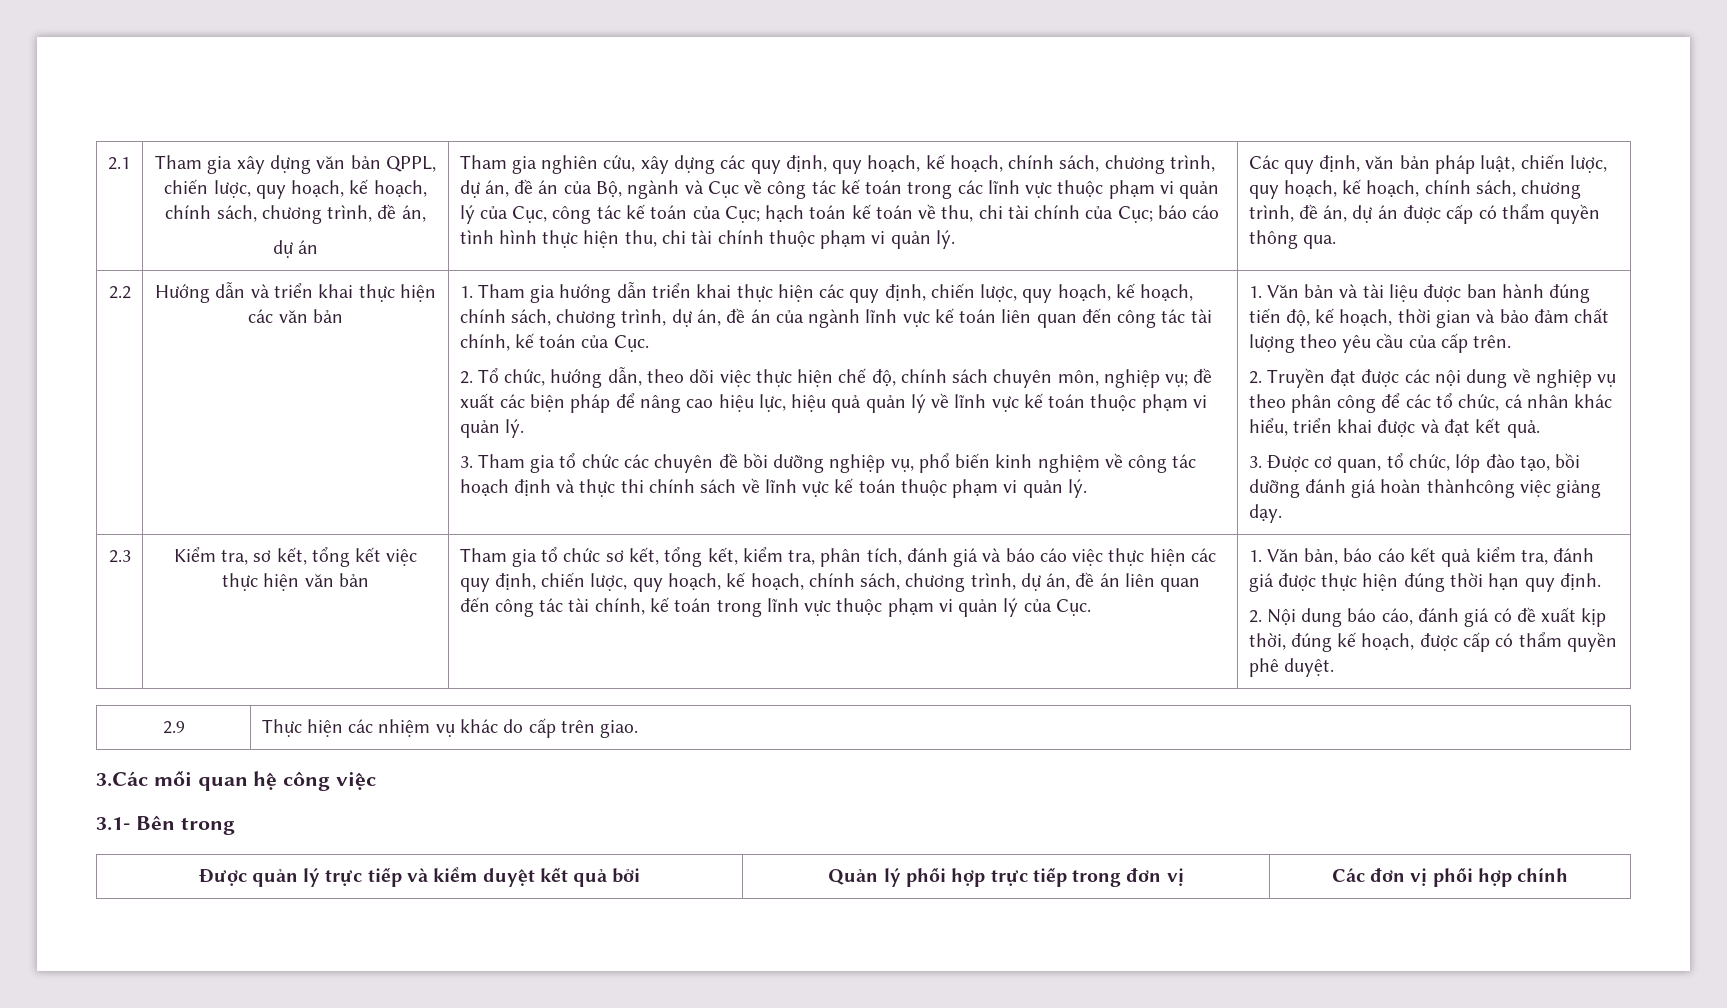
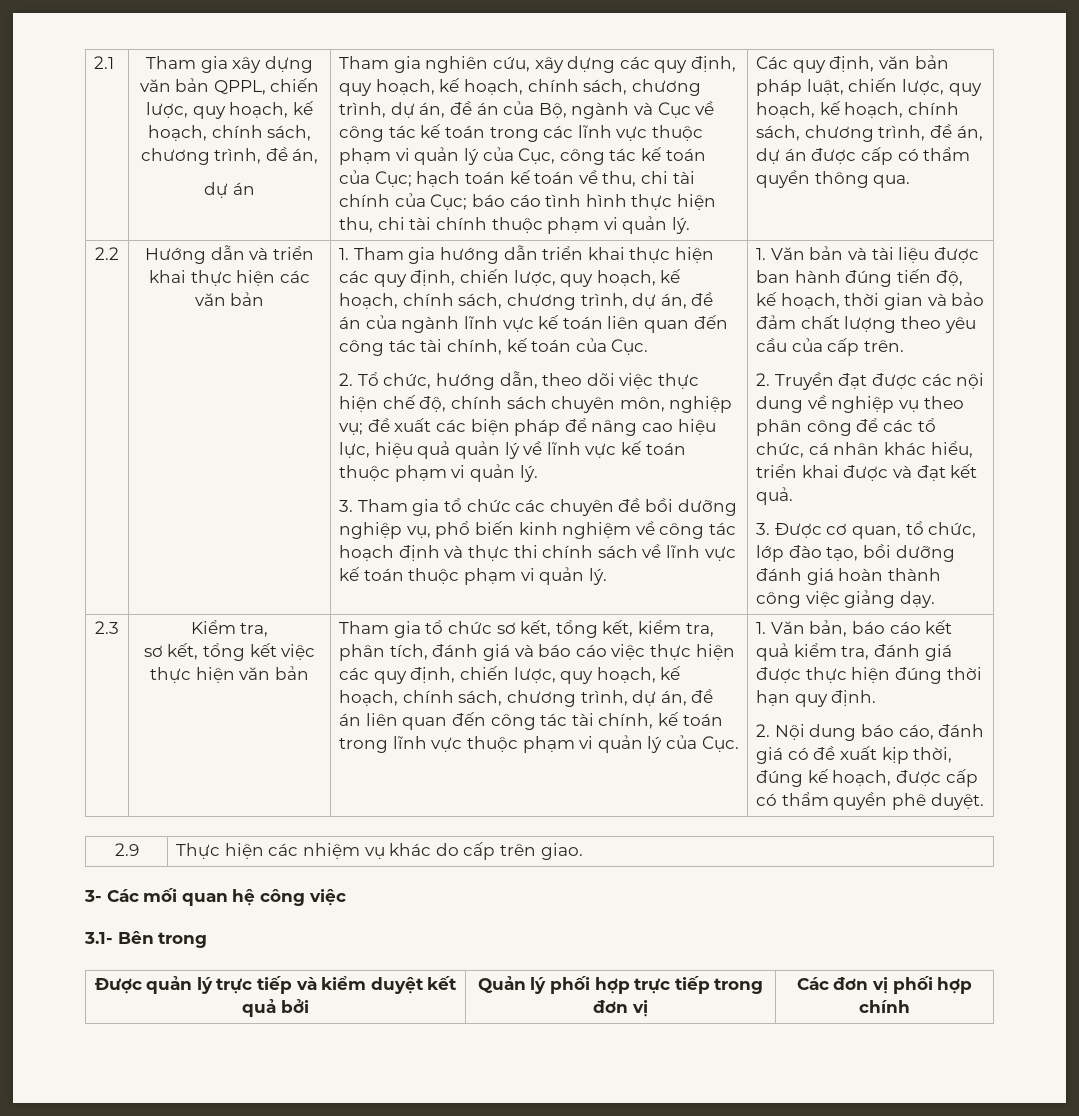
[1426,479,1515,498] thànhcông -> [888,568,942,581] [756,591,802,608] thành công
(248, 557) none -> (269, 630) //
[96,771,148,787] 3.Các -> [84,889,139,902] 3- Các

